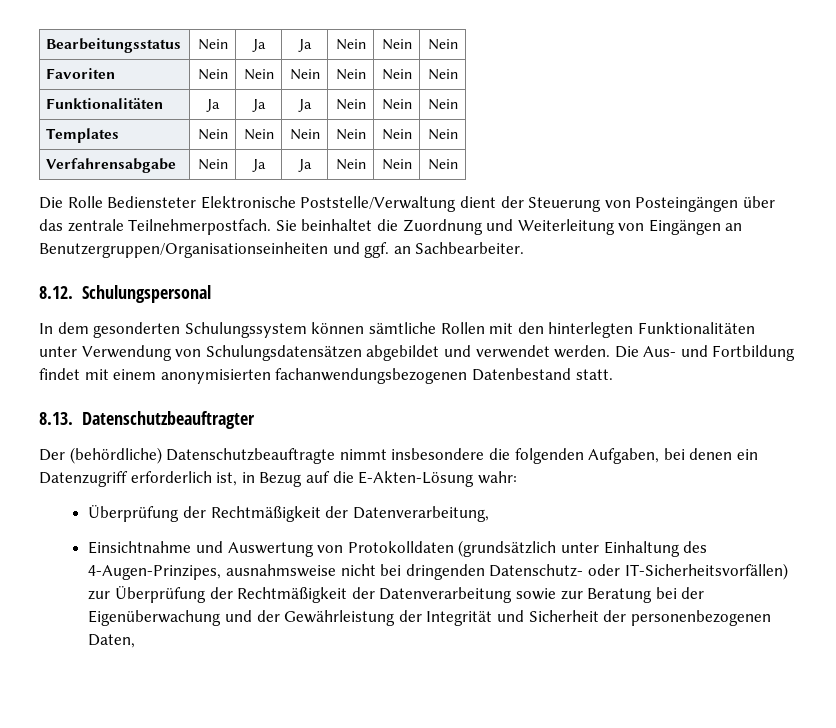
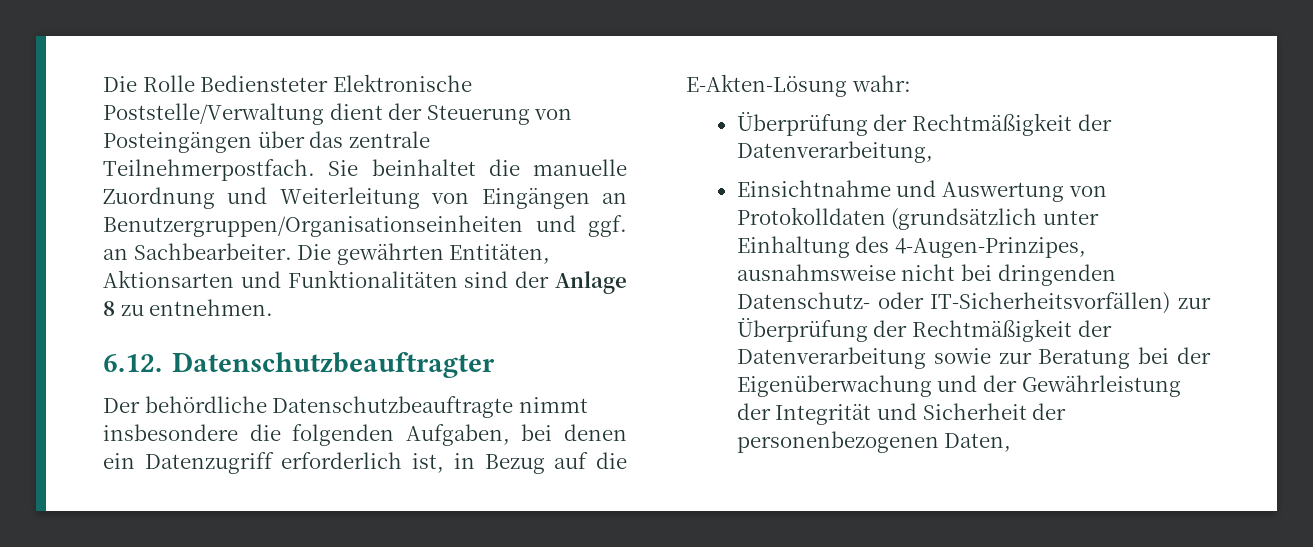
[46,38,182,53] [197,39,228,50] [251,39,266,52] [297,39,312,52] [335,39,366,50] [381,39,412,50] [427,39,458,50] [46,68,116,79] [197,69,228,80] [243,69,274,80] [289,69,320,80] [335,69,366,80] [381,69,412,80] [427,69,458,80] [46,98,164,109] [205,99,220,112] [251,99,266,112] [297,99,312,112] [335,99,366,110] [381,99,412,110] [427,99,458,110] [46,128,120,143] [197,129,228,140] [243,129,274,140] [289,129,320,140] [335,129,366,140] [381,129,412,140] [427,129,458,140] [46,158,177,173] [197,159,228,170] [251,159,266,172] [297,159,312,172] [335,159,366,170] [381,159,412,170] [427,159,458,170] Bearbeitungsstatus | Nein | Ja | Ja | Nein | Nein | Nein // Favoriten | Nein | Nein | Nein | Nein | Nein | Nein // Funktionalitäten | Ja | Ja | Ja | Nein | Nein | Nein // Templates | Nein | Nein | Nein | Nein | Nein | Nein // Verfahrensabgabe | Nein | Ja | Ja | Nein | Nein | Nein // -> (103, 84) none
(398, 225) none -> [533,159,627,176] manuelle
[39,285,211,303] [39,322,755,338] [39,345,796,361] [39,368,613,384] [39,412,73,425] // 8.12. Schulungspersonal // In dem gesonderten Schulungssystem können sämtliche Rollen mit den hinterlegten Funktionalitäten unter Verwendung von Schulungsdatensätzen abgebildet und verwendet werden. Die Aus- und Fortbildung findet mit einem anonymisierten fachanwendungsbezogenen Datenbestand statt. // 8.13. -> [297,243,551,265] [103,270,627,294] [103,299,274,316] [103,354,162,372] Die gewährten Entitäten, Aktionsarten und Funktionalitäten sind der Anlage 8 zu entnehmen. // 6.12.
[69,447,162,464] (behördliche) -> [144,396,267,413] behördliche

